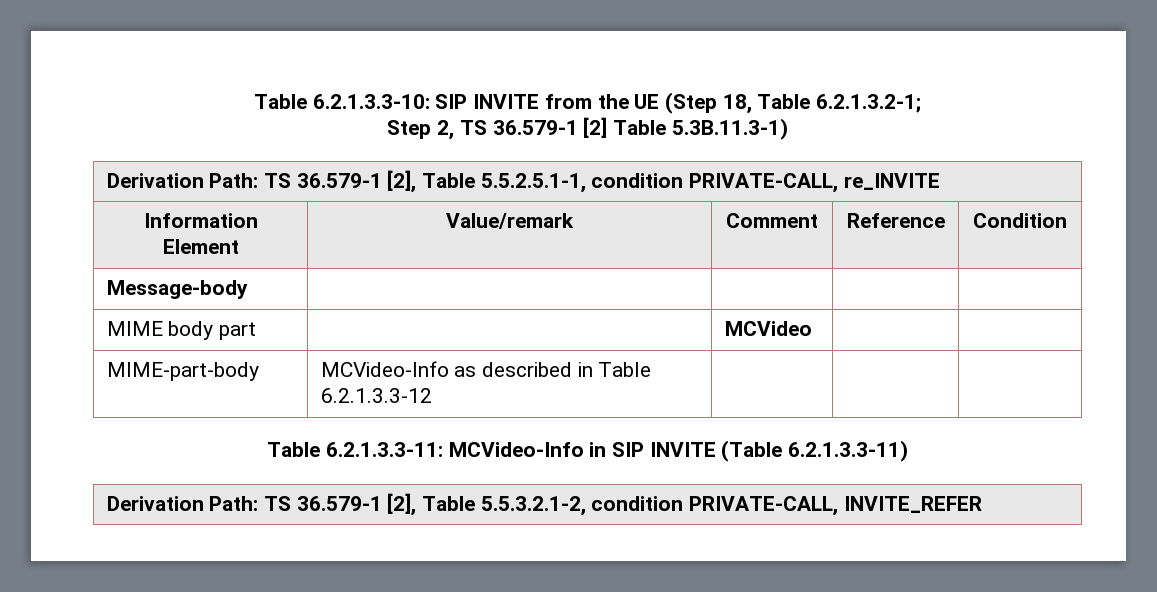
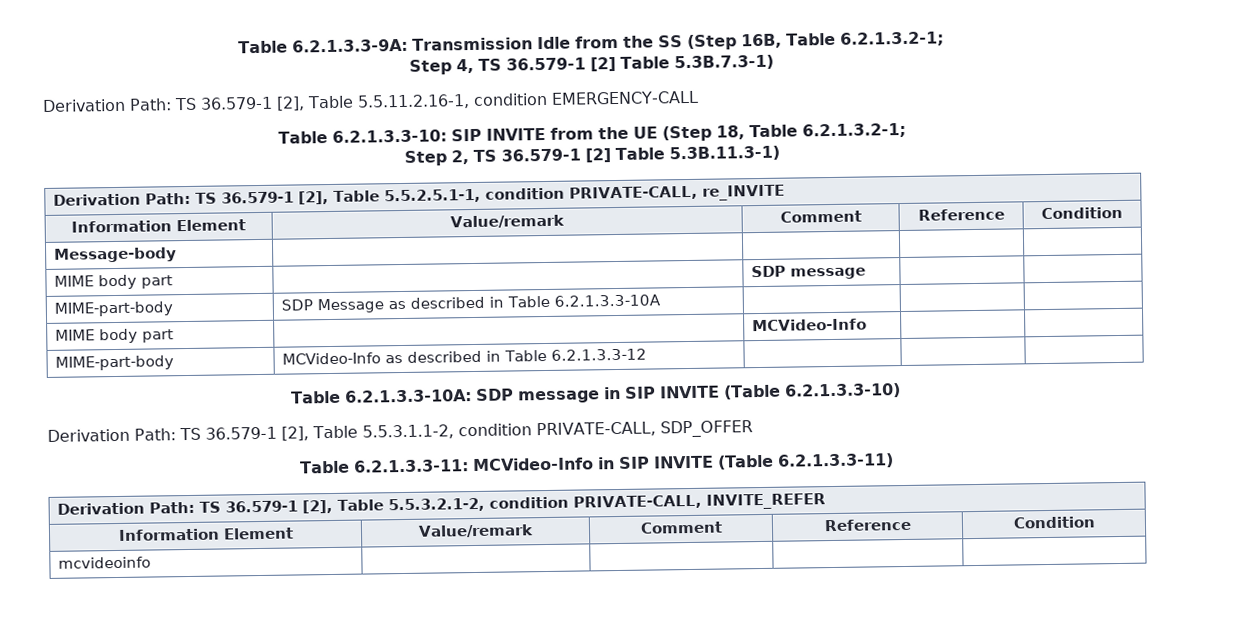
[254,94,308,109] Table -> [238,31,944,54] [408,54,774,75] [42,90,699,112] [277,131,328,144] Table 6.2.1.3.3-9A: Transmission Idle from the SS (Step 16B, Table 6.2.1.3.2-1; // Step 4, TS 36.579-1 [2] Table 5.3B.7.3-1) // Derivation Path: TS 36.579-1 [2], Table 5.5.11.2.16-1, condition EMERGENCY-CALL // Table
[724,321,812,336] MCVideo -> [750,265,866,280] [53,301,173,317] [280,294,661,314] [54,328,174,344] [751,318,867,332] SDP message | | // MIME-part-body | SDP Message as described in Table 6.2.1.3.3-10A | | | // MIME body part | | MCVideo-Info
(432, 395) none -> [291,383,901,404] [47,420,753,442] // Table 6.2.1.3.3-10A: SDP message in SIP INVITE (Table 6.2.1.3.3-10) // Derivation Path: TS 36.579-1 [2], Table 5.5.3.1.1-2, condition PRIVATE-CALL, SDP_OFFER
(982, 504) none -> [117,527,294,541] [417,524,534,538] [639,521,723,534] [823,518,912,532] [1012,516,1096,529] [57,556,151,569] // Information Element | Value/remark | Comment | Reference | Condition // mcvideoinfo | | | |

